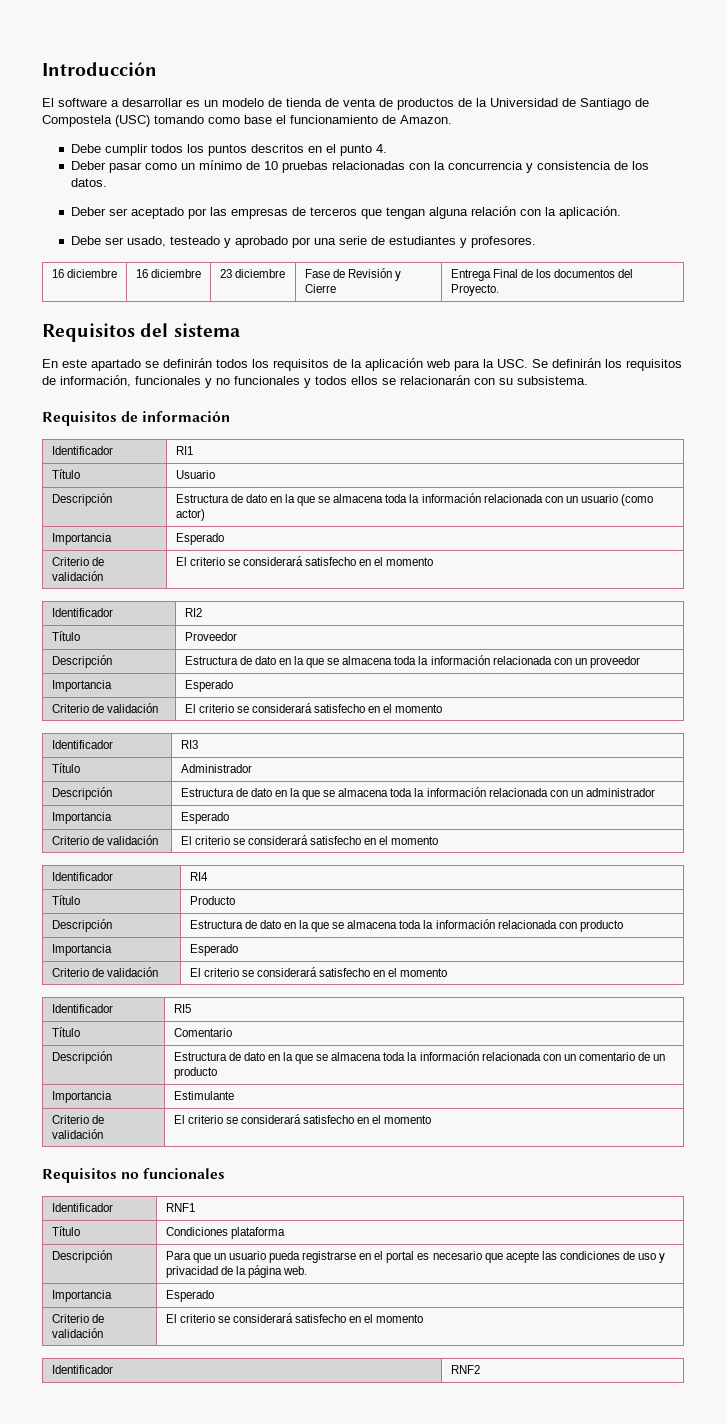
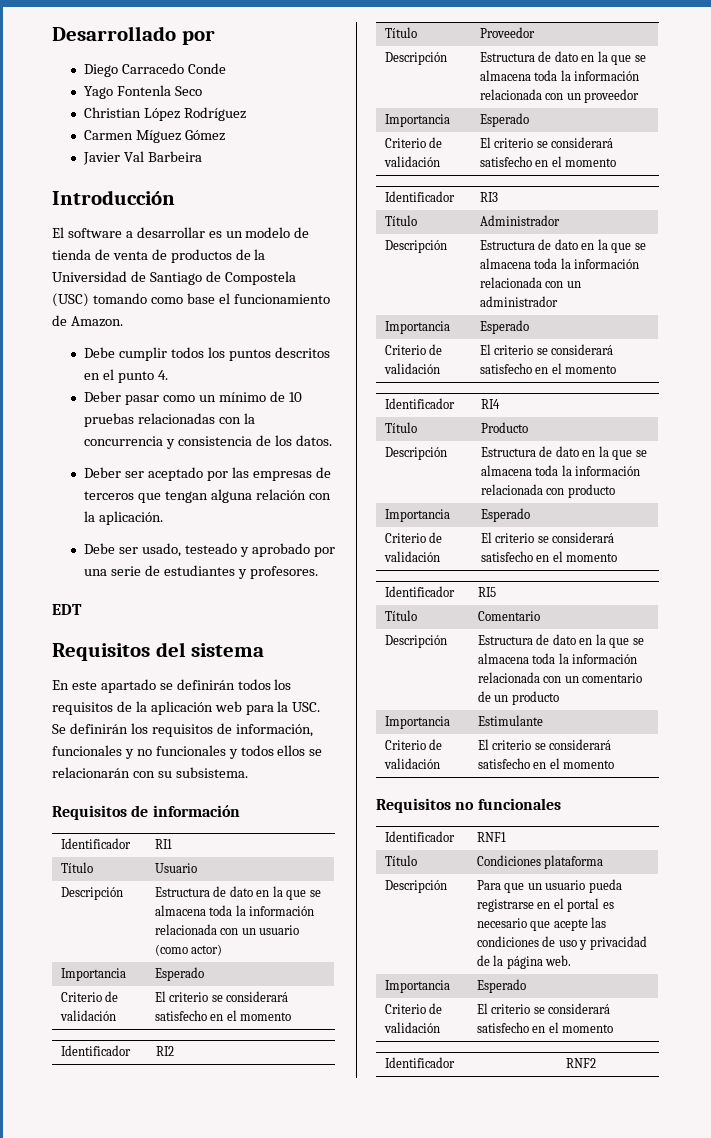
(42, 69) none -> [52,26,215,45] [84,63,227,77] [84,85,203,99] [84,107,247,121] [84,130,226,143] [83,151,203,165] Desarrollado por // Diego Carracedo Conde // Yago Fontenla Seco // Christian López Rodríguez // Carmen Míguez Gómez // Javier Val Barbeira //
[51,269,117,278] [135,269,201,278] [219,269,285,278] [304,268,401,281] [304,284,336,293] [450,269,634,281] [450,284,499,296] // 16 diciembre | 16 diciembre | 23 diciembre | Fase de Revisión y Cierre | Entrega Final de los documentos del Proyecto. -> [52,604,82,615] // EDT

